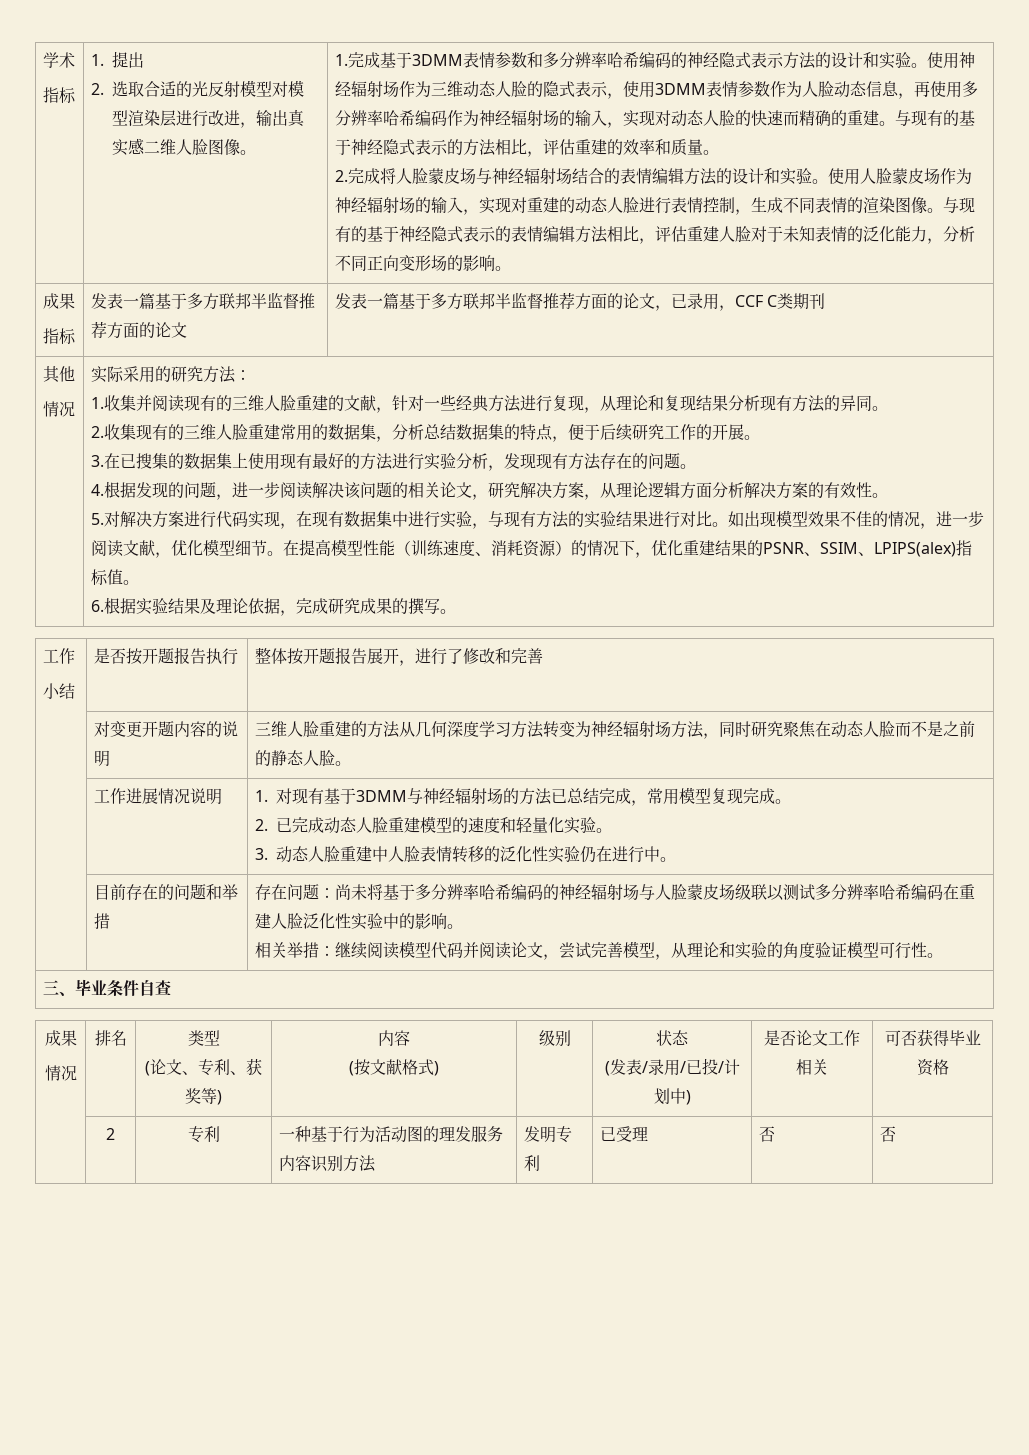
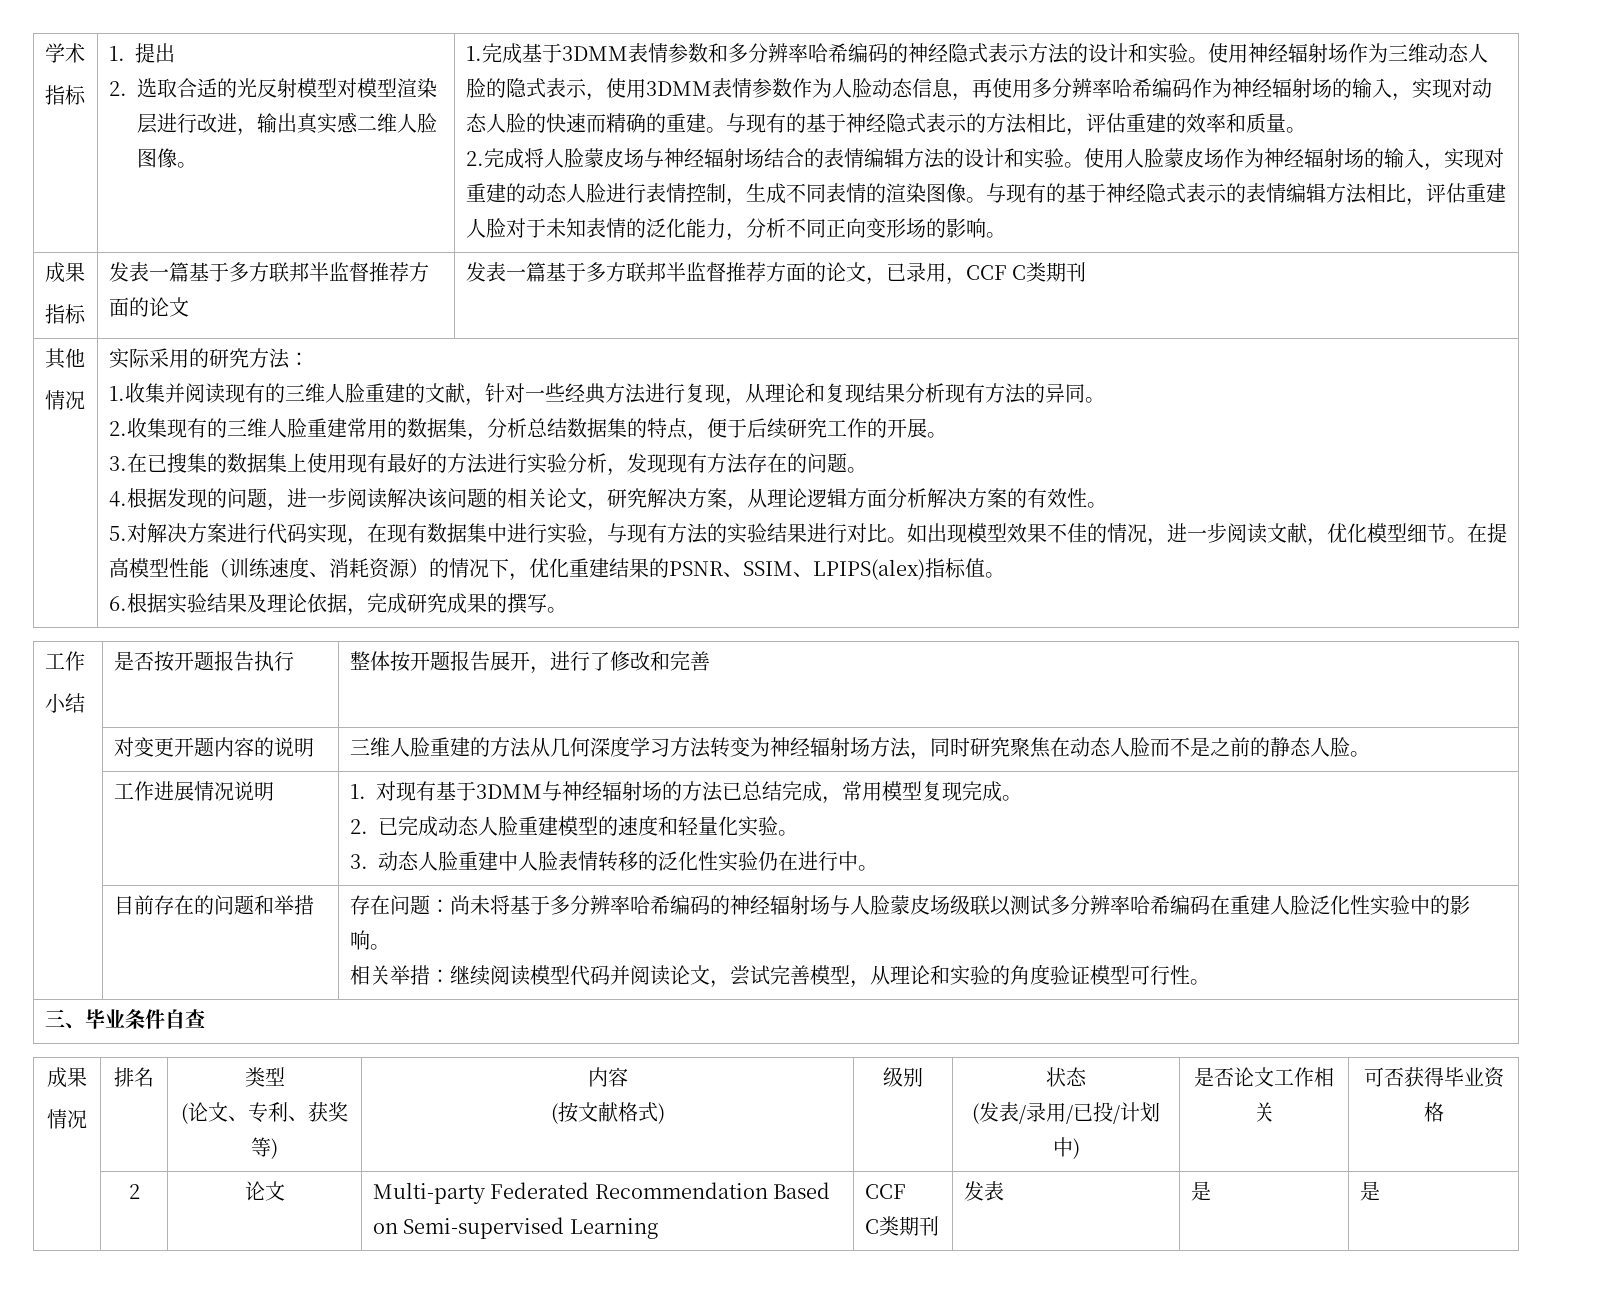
[187,1126,220,1143] [279,1126,504,1143] [279,1155,377,1172] [524,1126,573,1143] [524,1155,541,1172] [600,1126,649,1142] [759,1126,776,1142] [880,1126,897,1142] 专利 | 一种基于行为活动图的理发服务内容识别方法 | 发明专利 | 已受理 | 否 | 否 -> [244,1181,285,1201] [372,1182,831,1204] [372,1217,658,1239] [864,1184,906,1199] [864,1216,939,1236] [963,1181,1004,1201] [1190,1181,1211,1201] [1359,1181,1380,1201] 论文 | Multi-party Federated Recommendation Based on Semi-supervised Learning | CCF // C类期刊 | 发表 | 是 | 是

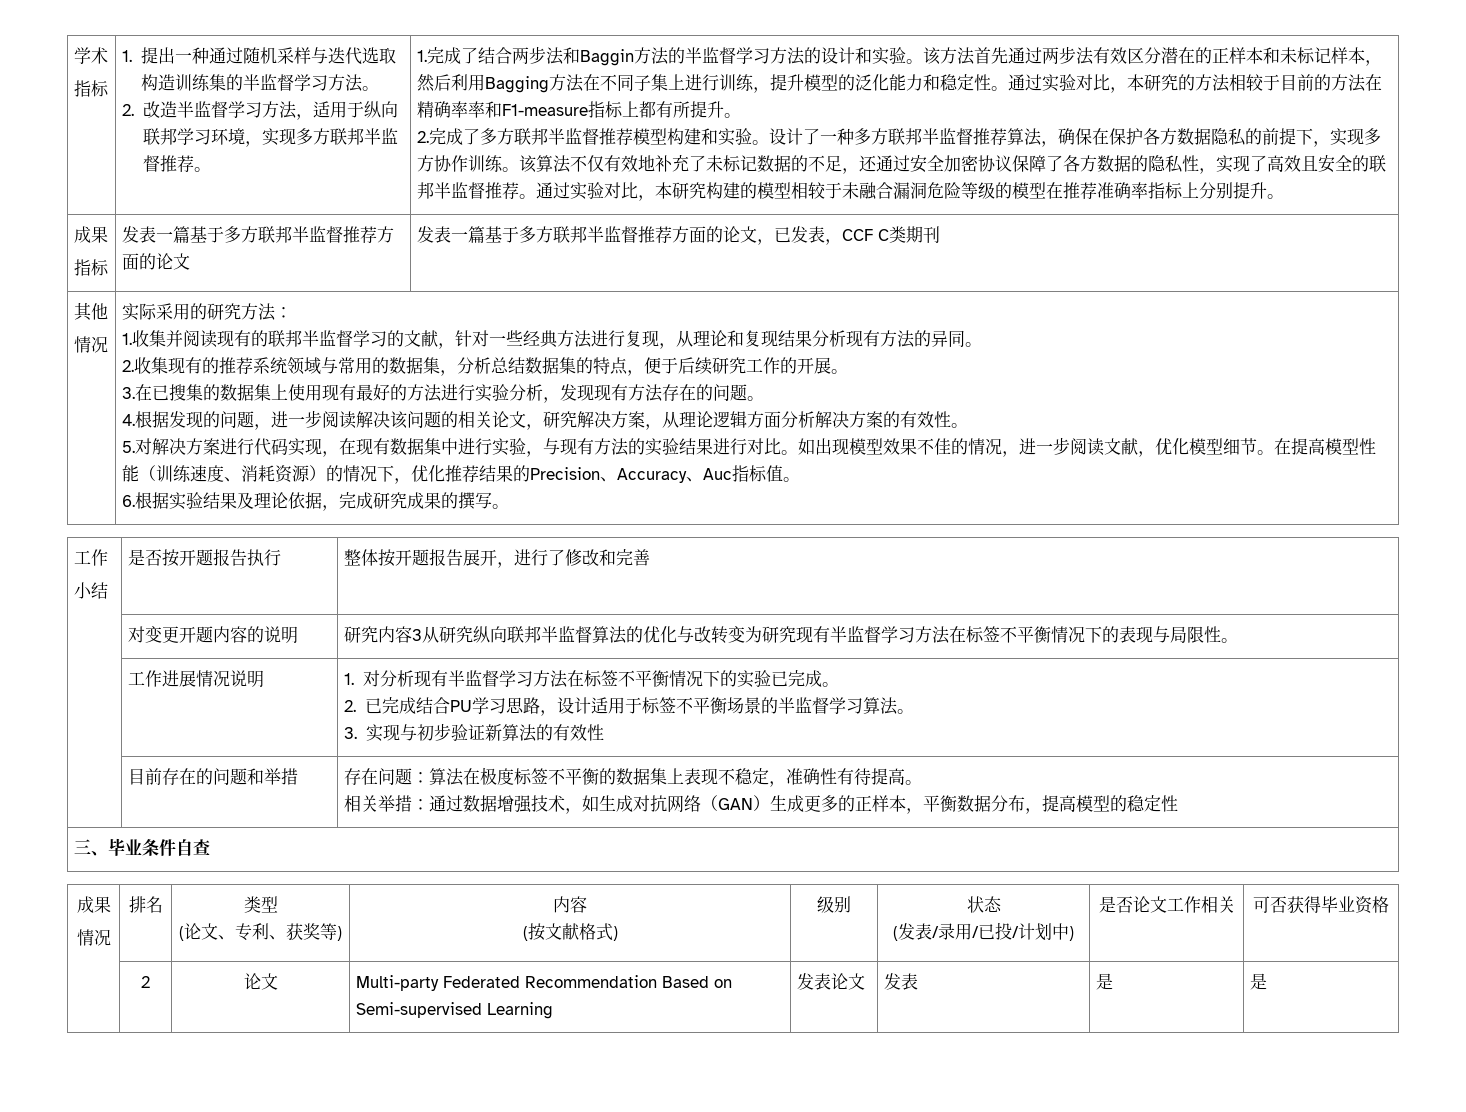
[108,78,437,98] [136,112,437,136] [136,148,197,168] [465,43,1488,64] [465,78,1492,101] [465,113,1306,136] [465,148,1504,171] [465,183,1506,206] [465,218,986,241] // 2.选取合适的光反射模型对模型渲染层进行改进，输出真实感二维人脸图像。 | 1.完成基于3DMM表情参数和多分辨率哈希编码的神经隐式表示方法的设计和实验。使用神经辐射场作为三维动态人脸的隐式表示，使用3DMM表情参数作为人脸动态信息，再使用多分辨率哈希编码作为神经辐射场的输入，实现对动态人脸的快速而精确的重建。与现有的基于神经隐式表示的方法相比，评估重建的效率和质量。 // 2.完成将人脸蒙皮场与神经辐射场结合的表情编辑方法的设计和实验。使用人脸蒙皮场作为神经辐射场的输入，实现对重建的动态人脸进行表情控制，生成不同表情的渲染图像。与现有的基于神经隐式表示的表情编辑方法相比，评估重建人脸对于未知表情的泛化能力，分析不同正向变形场的影响 -> [174,47,396,65] [140,74,379,92] [122,101,398,120] [142,128,398,147] [142,155,211,173] [417,46,1383,66] [417,74,1383,93] [417,101,742,118] [417,128,1382,147] [417,154,1387,174] [417,182,1268,201] 一种通过随机采样与迭代选取构造训练集的半监督学习方法。 // 2.改造半监督学习方法，适用于纵向联邦学习环境，实现多方联邦半监督推荐。 | 1.完成了结合两步法和Baggin方法的半监督学习方法的设计和实验。该方法首先通过两步法有效区分潜在的正样本和未标记样本，然后利用Bagging方法在不同子集上进行训练，提升模型的泛化能力和稳定性。通过实验对比，本研究的方法相较于目前的方法在精确率率和F1-measure指标上都有所提升。 // 2.完成了多方联邦半监督推荐模型构建和实验。设计了一种多方联邦半监督推荐算法，确保在保护各方数据隐私的前提下，实现多方协作训练。该算法不仅有效地补充了未标记数据的不足，还通过安全加密协议保障了各方数据的隐私性，实现了高效且安全的联邦半监督推荐。通过实验对比，本研究构建的模型相较于未融合漏洞危险等级的模型在推荐准确率指标上分别提升
[905,262,946,282] 录用 -> [791,226,826,243] 发表
[284,383,405,403] 三维人脸重建 -> [268,330,388,347] 联邦半监督学习
[226,418,347,438] 三维人脸重建 -> [219,357,339,375] 推荐系统领域与
[568,558,925,580] 重建结果的PSNR、SSIM、LPIPS(alex) -> [445,465,733,483] 推荐结果的Precision、Accuracy、Auc
[349,736,1350,760] 三维人脸重建的方法从几何深度学习方法转变为神经辐射场方法，同时研究聚焦在动态人脸而不是之前的静态人脸 -> [344,626,1222,644] 研究内容3从研究纵向联邦半监督算法的优化与改转变为研究现有半监督学习方法在标签不平衡情况下的表现与局限性
[395,781,1022,804] [349,815,798,837] [349,851,878,872] 现有基于3DMM与神经辐射场的方法已总结完成，常用模型复现完成。 // 2.已完成动态人脸重建模型的速度和轻量化实验。 // 3.动态人脸重建中人脸表情转移的泛化性实验仍在进行中。 -> [379,670,839,688] [344,697,914,716] [344,723,604,742] 分析现有半监督学习方法在标签不平衡情况下的实验已完成。 // 2.已完成结合PU学习思路，设计适用于标签不平衡场景的半监督学习算法。 // 3.实现与初步验证新算法的有效性
[449,895,1470,916] [349,930,390,950] [349,964,1210,988] 尚未将基于多分辨率哈希编码的神经辐射场与人脸蒙皮场级联以测试多分辨率哈希编码在重建人脸泛化性实验中的影响。 // 相关举措：继续阅读模型代码并阅读论文，尝试完善模型，从理论和实验的角度验证模型可行性。 -> [429,767,923,787] [344,795,1179,814] 算法在极度标签不平衡的数据集上表现不稳定，准确性有待提高。 // 相关举措：通过数据增强技术，如生成对抗网络（GAN）生成更多的正样本，平衡数据分布，提高模型的稳定性
[864,1184,906,1199] [864,1216,939,1236] CCF // C类期刊 -> [797,973,866,990] 发表论文

